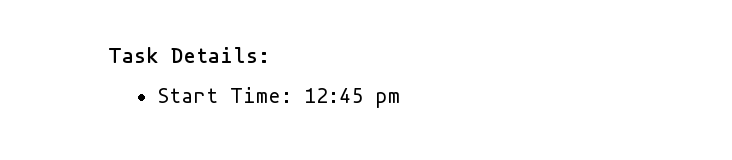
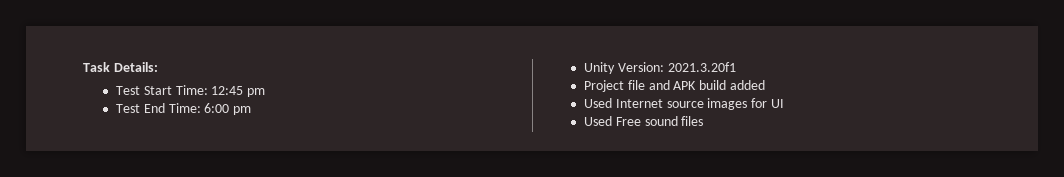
(270, 55) none -> [116,86,141,95] Test
(401, 100) none -> [116,103,252,115] [584,62,736,74] [584,80,765,92] [584,98,784,110] [584,116,704,126] // Test End Time: 6:00 pm // Unity Version: 2021.3.20f1 // Project file and APK build added // Used Internet source images for UI // Used Free sound files

